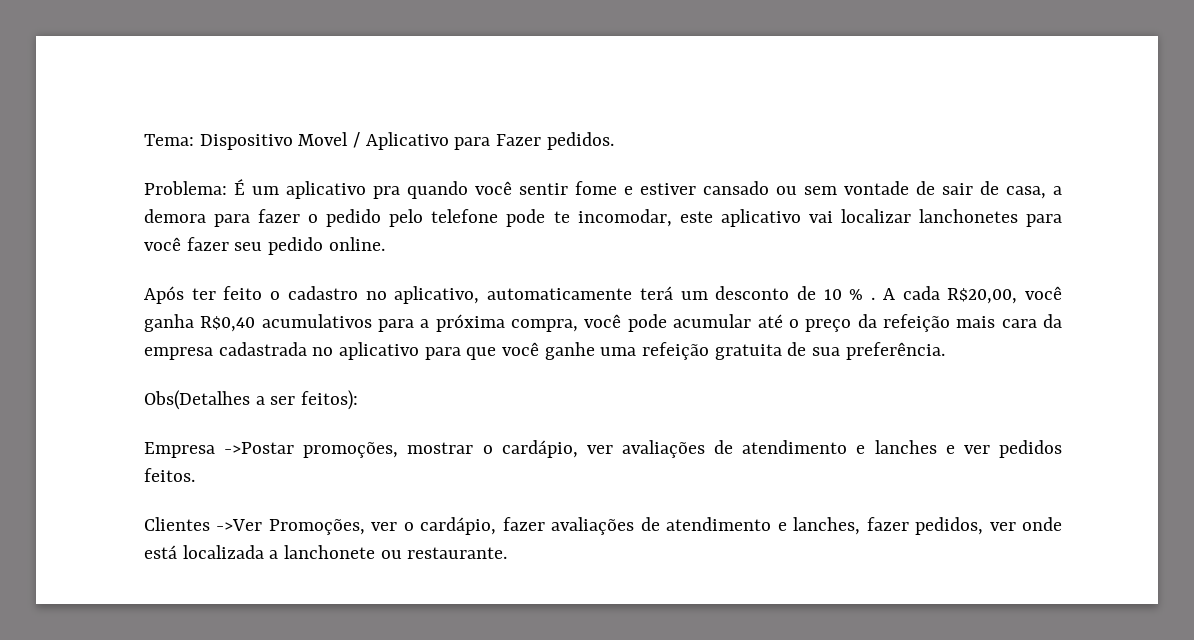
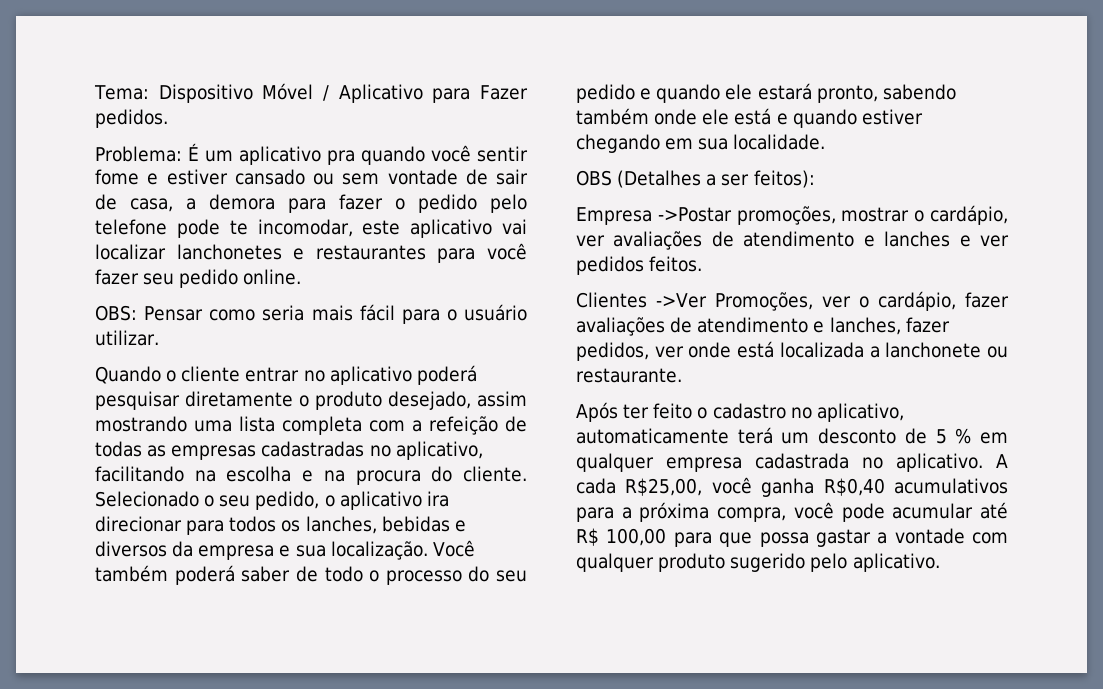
[298,132,349,146] Movel -> [262,83,314,100] Móvel
(1018, 216) none -> [293,245,426,260] e restaurantes
[144,286,1062,304] [144,314,1063,332] [144,342,945,360] [144,390,250,410] Após ter feito o cadastro no aplicativo, automaticamente terá um desconto de 10 % . A cada R$20,00, você ganha R$0,40 acumulativos para a próxima compra, você pode acumular até o preço da refeição mais cara da empresa cadastrada no aplicativo para que você ganhe uma refeição gratuita de sua preferência. // Obs(Detalhes -> [95,304,527,324] [95,330,159,346] [95,365,477,385] [95,391,527,410] [95,416,527,435] [95,441,483,460] [95,466,527,485] [95,491,449,510] [95,516,466,535] [95,540,475,560] [95,565,527,585] [576,83,956,103] [576,108,923,128] [576,134,826,153] [576,170,702,188] OBS: Pensar como seria mais fácil para o usuário utilizar. // Quando o cliente entrar no aplicativo poderá pesquisar diretamente o produto desejado, assim mostrando uma lista completa com a refeição de todas as empresas cadastradas no aplicativo, facilitando na escolha e na procura do cliente. Selecionado o seu pedido, o aplicativo ira direcionar para todos os lanches, bebidas e diversos da empresa e sua localização. Você também poderá saber de todo o processo do seu pedido e quando ele estará pronto, sabendo também onde ele está e quando estiver chegando em sua localidade. // OBS (Detalhes
(508, 553) none -> [576,402,904,422] [576,427,1008,444] [576,453,1008,472] [576,477,1008,497] [576,502,1008,522] [576,528,1008,547] [576,553,940,572] // Após ter feito o cadastro no aplicativo, automaticamente terá um desconto de 5 % em qualquer empresa cadastrada no aplicativo. A cada R$25,00, você ganha R$0,40 acumulativos para a próxima compra, você pode acumular até R$ 100,00 para que possa gastar a vontade com qualquer produto sugerido pelo aplicativo.

